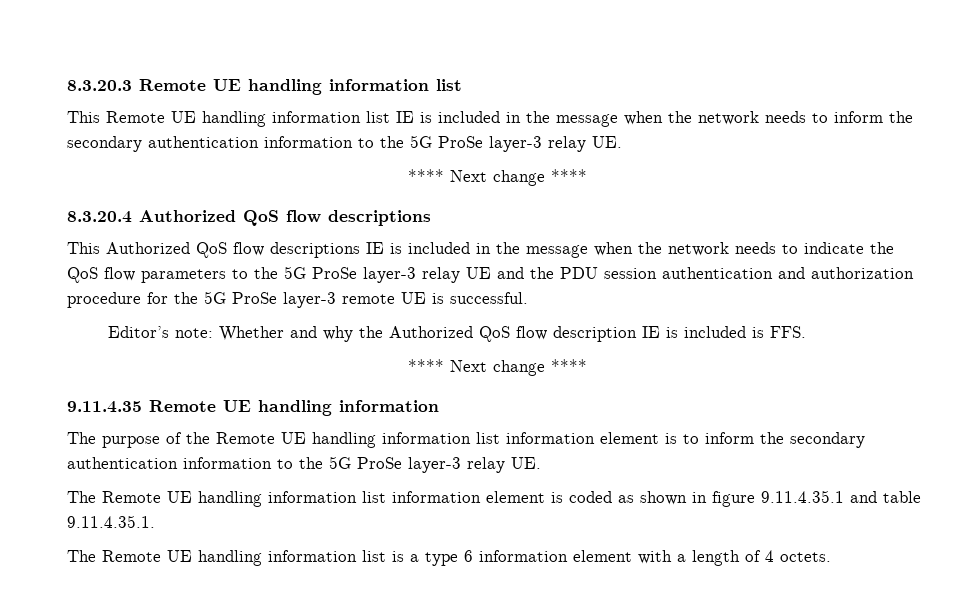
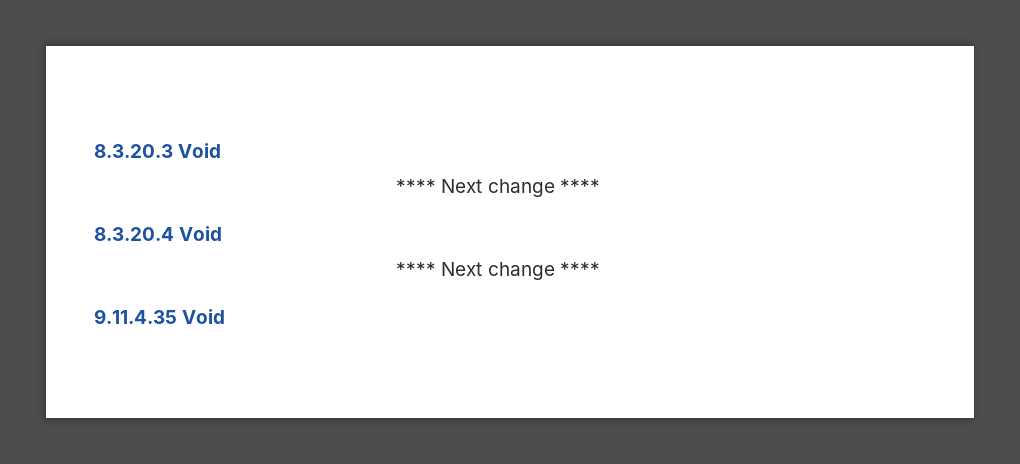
[139,79,462,95] [67,111,913,127] [67,135,622,152] Remote UE handling information list // This Remote UE handling information list IE is included in the message when the network needs to inform the secondary authentication information to the 5G ProSe layer-3 relay UE. -> [178,143,222,158] Void
[139,210,431,226] [67,242,894,258] [67,266,914,283] [67,291,528,308] [108,326,807,342] Authorized QoS flow descriptions // This Authorized QoS flow descriptions IE is included in the message when the network needs to indicate the QoS flow parameters to the 5G ProSe layer-3 relay UE and the PDU session authentication and authorization procedure for the 5G ProSe layer-3 remote UE is successful. // Editor’s note: Whether and why the Authorized QoS flow description IE is included is FFS. -> [179,226,223,241] Void
[149,400,439,416] [67,432,865,448] [67,456,541,473] [67,490,921,507] [67,515,155,528] [67,550,831,566] Remote UE handling information // The purpose of the Remote UE handling information list information element is to inform the secondary authentication information to the 5G ProSe layer-3 relay UE. // The Remote UE handling information list information element is coded as shown in figure 9.11.4.35.1 and table 9.11.4.35.1. // The Remote UE handling information list is a type 6 information element with a length of 4 octets. -> [182,309,226,324] Void

